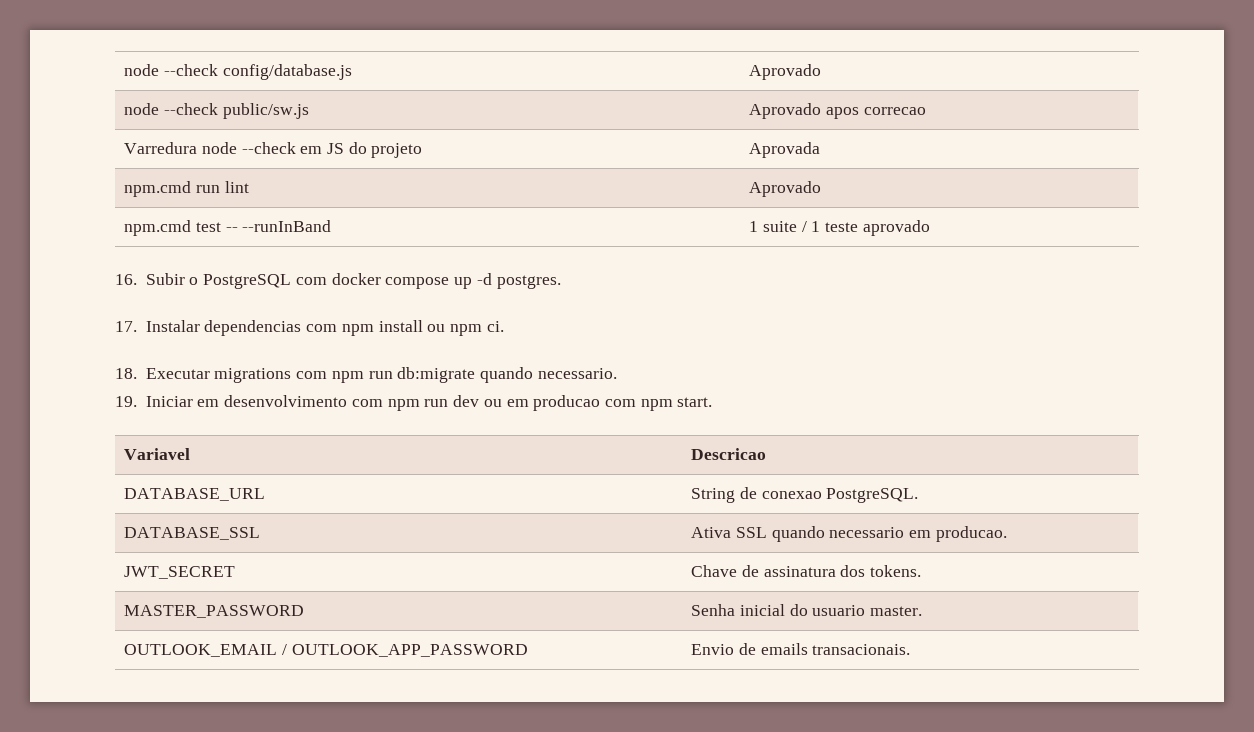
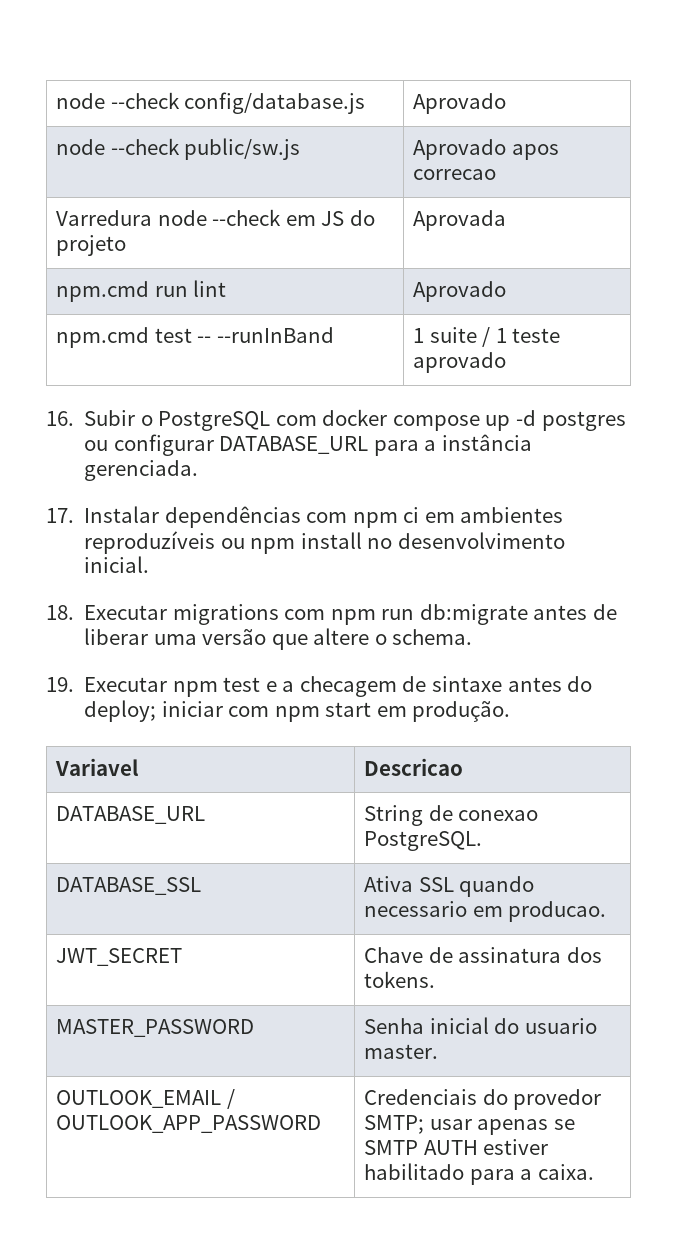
[496,275,561,289] postgres. -> [541,411,626,431] [84,434,532,456] [84,460,199,481] postgres ou configurar DATABASE_URL para a instância gerenciada.
[204,320,504,336] dependencias com npm install ou npm ci. -> [164,506,564,528] [84,531,565,554] [84,556,150,573] dependências com npm ci em ambientes reproduzíveis ou npm install no desenvolvimento inicial.
[480,367,617,383] [115,395,713,411] quando necessario. // 19. Iniciar em desenvolvimento com npm run dev ou em producao com npm start. -> [533,604,617,620] [84,628,473,650] [46,676,593,697] [84,700,511,722] antes de liberar uma versão que altere o schema. // 19. Executar npm test e a checagem de sintaxe antes do deploy; iniciar com npm start em produção.
[691,643,911,655] Envio de emails transacionais. -> [364,1089,602,1110] [364,1115,575,1135] [364,1139,549,1155] [364,1163,594,1185] Credenciais do provedor SMTP; usar apenas se SMTP AUTH estiver habilitado para a caixa.

